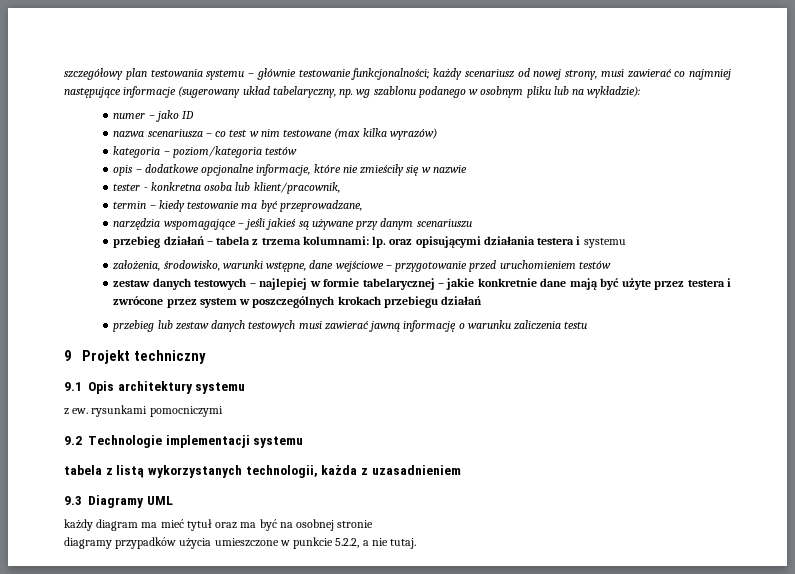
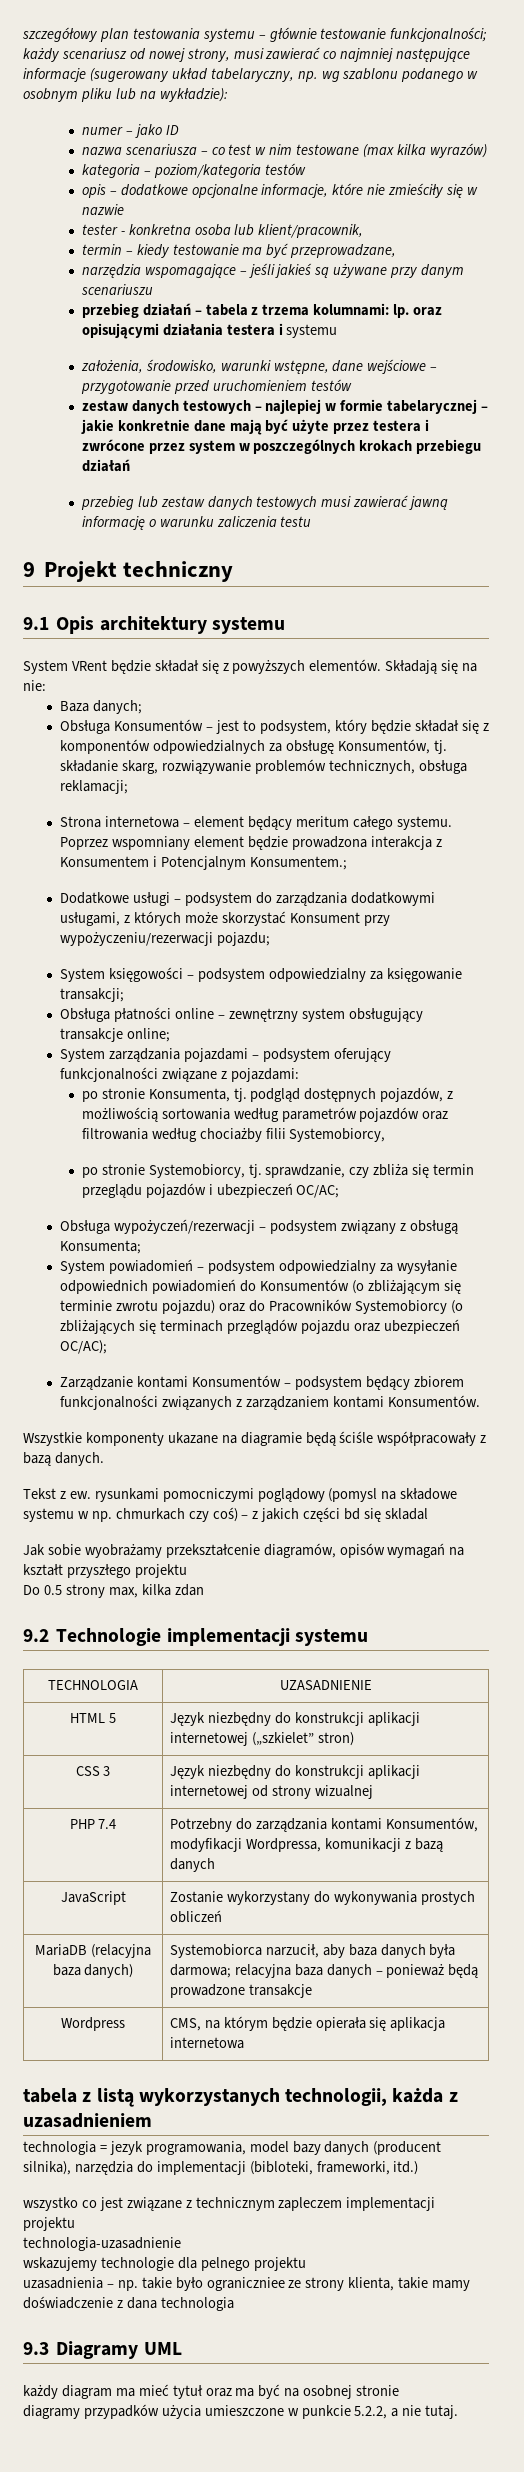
[64,405,223,417] [64,435,304,448] z ew. rysunkami pomocniczymi // 9.2 Technologie implementacji systemu -> [23,659,478,674] [23,680,46,691] [60,700,143,714] [60,719,489,734] [60,739,447,754] [60,759,467,774] [60,780,129,794] [60,816,452,830] [60,836,442,850] [60,856,348,870] [60,892,435,906] [60,911,390,926] [60,932,271,946] [60,967,462,982] [60,988,125,1002] [60,1007,423,1022] [60,1028,171,1042] [60,1048,391,1062] [60,1067,300,1082] [81,1087,454,1102] [81,1107,449,1122] [81,1128,386,1142] [81,1164,475,1178] [81,1183,340,1198] [60,1219,458,1234] [60,1240,142,1254] [60,1259,457,1274] [60,1279,461,1294] [60,1299,463,1314] [60,1319,460,1334] [60,1340,108,1354] [60,1375,464,1390] [60,1395,480,1410] [23,1431,487,1446] [23,1452,104,1466] [23,1488,458,1502] [23,1507,428,1522] [23,1543,465,1558] [23,1564,187,1578] [23,1584,204,1598] [23,1628,368,1646] [48,1680,138,1690] [279,1680,372,1690] [70,1713,116,1723] [169,1712,420,1726] [169,1732,354,1746] [75,1766,111,1776] [169,1765,420,1779] [169,1785,373,1799] [69,1819,117,1829] [169,1817,478,1832] [169,1838,443,1852] [169,1858,215,1872] [60,1891,126,1905] [169,1891,475,1905] [169,1910,222,1923] [35,1944,151,1958] [52,1964,134,1978] [169,1944,456,1958] [169,1964,479,1978] [169,1984,312,1998] [61,2017,125,2031] [169,2016,446,2031] [169,2037,244,2049] System VRent będzie składał się z powyższych elementów. Składają się na nie: // Baza danych; // Obsługa Konsumentów – jest to podsystem, który będzie składał się z komponentów odpowiedzialnych za obsługę Konsumentów, tj. składanie skarg, rozwiązywanie problemów technicznych, obsługa reklamacji; // Strona internetowa – element będący meritum całego systemu. Poprzez wspomniany element będzie prowadzona interakcja z Konsumentem i Potencjalnym Konsumentem.; // Dodatkowe usługi – podsystem do zarządzania dodatkowymi usługami, z których może skorzystać Konsument przy wypożyczeniu/rezerwacji pojazdu; // System księgowości – podsystem odpowiedzialny za księgowanie transakcji; // Obsługa płatności online – zewnętrzny system obsługujący transakcje online; // System zarządzania pojazdami – podsystem oferujący funkcjonalności związane z pojazdami: // po stronie Konsumenta, tj. podgląd dostępnych pojazdów, z możliwością sortowania według parametrów pojazdów oraz filtrowania według chociażby filii Systemobiorcy, // po stronie Systemobiorcy, tj. sprawdzanie, czy zbliża się termin przeglądu pojazdów i ubezpieczeń OC/AC; // Obsługa wypożyczeń/rezerwacji – podsystem związany z obsługą Konsumenta; // System powiadomień – podsystem odpowiedzialny za wysyłanie odpowiednich powiadomień do Konsumentów (o zbliżającym się terminie zwrotu pojazdu) oraz do Pracowników Systemobiorcy (o zbliżających się terminach przeglądów pojazdu oraz ubezpieczeń OC/AC); // Zarządzanie kontami Konsumentów – podsystem będący zbiorem funkcjonalności związanych z zarządzaniem kontami Konsumentów. // Wszystkie komponenty ukazane na diagramie będą ściśle współpracowały z bazą danych. // Tekst z ew. rysunkami pomocniczymi poglądowy (pomysl na składowe systemu w np. chmurkach czy coś) – z jakich części bd się skladal // Jak sobie wyobrażamy przekształcenie diagramów, opisów wymagań na kształt przyszłego projektu // Do 0.5 strony max, kilka zdan // 9.2 Technologie implementacji systemu // TECHNOLOGIA | UZASADNIENIE // HTML 5 | Język niezbędny do konstrukcji aplikacji internetowej („szkielet” stron) // CSS 3 | Język niezbędny do konstrukcji aplikacji internetowej od strony wizualnej // PHP 7.4 | Potrzebny do zarządzania kontami Konsumentów, modyfikacji Wordpressa, komunikacji z bazą danych // JavaScript | Zostanie wykorzystany do wykonywania prostych obliczeń // MariaDB (relacyjna baza danych) | Systemobiorca narzucił, aby baza danych była darmowa; relacyjna baza danych – ponieważ będą prowadzone transakcje // Wordpress | CMS, na którym będzie opierała się aplikacja internetowa
(461, 470) none -> [23,2141,442,2155] [23,2161,419,2175] [23,2197,436,2211] [23,2217,75,2231] [23,2237,181,2251] [23,2257,306,2271] [23,2277,471,2291] [23,2296,234,2311] // technologia = jezyk programowania, model bazy danych (producent silnika), narzędzia do implementacji (bibloteki, frameworki, itd.) // wszystko co jest związane z technicznym zapleczem implementacji projektu // technologia-uzasadnienie // wskazujemy technologie dla pelnego projektu // uzasadnienia – np. takie było ograniczniee ze strony klienta, takie mamy doświadczenie z dana technologia

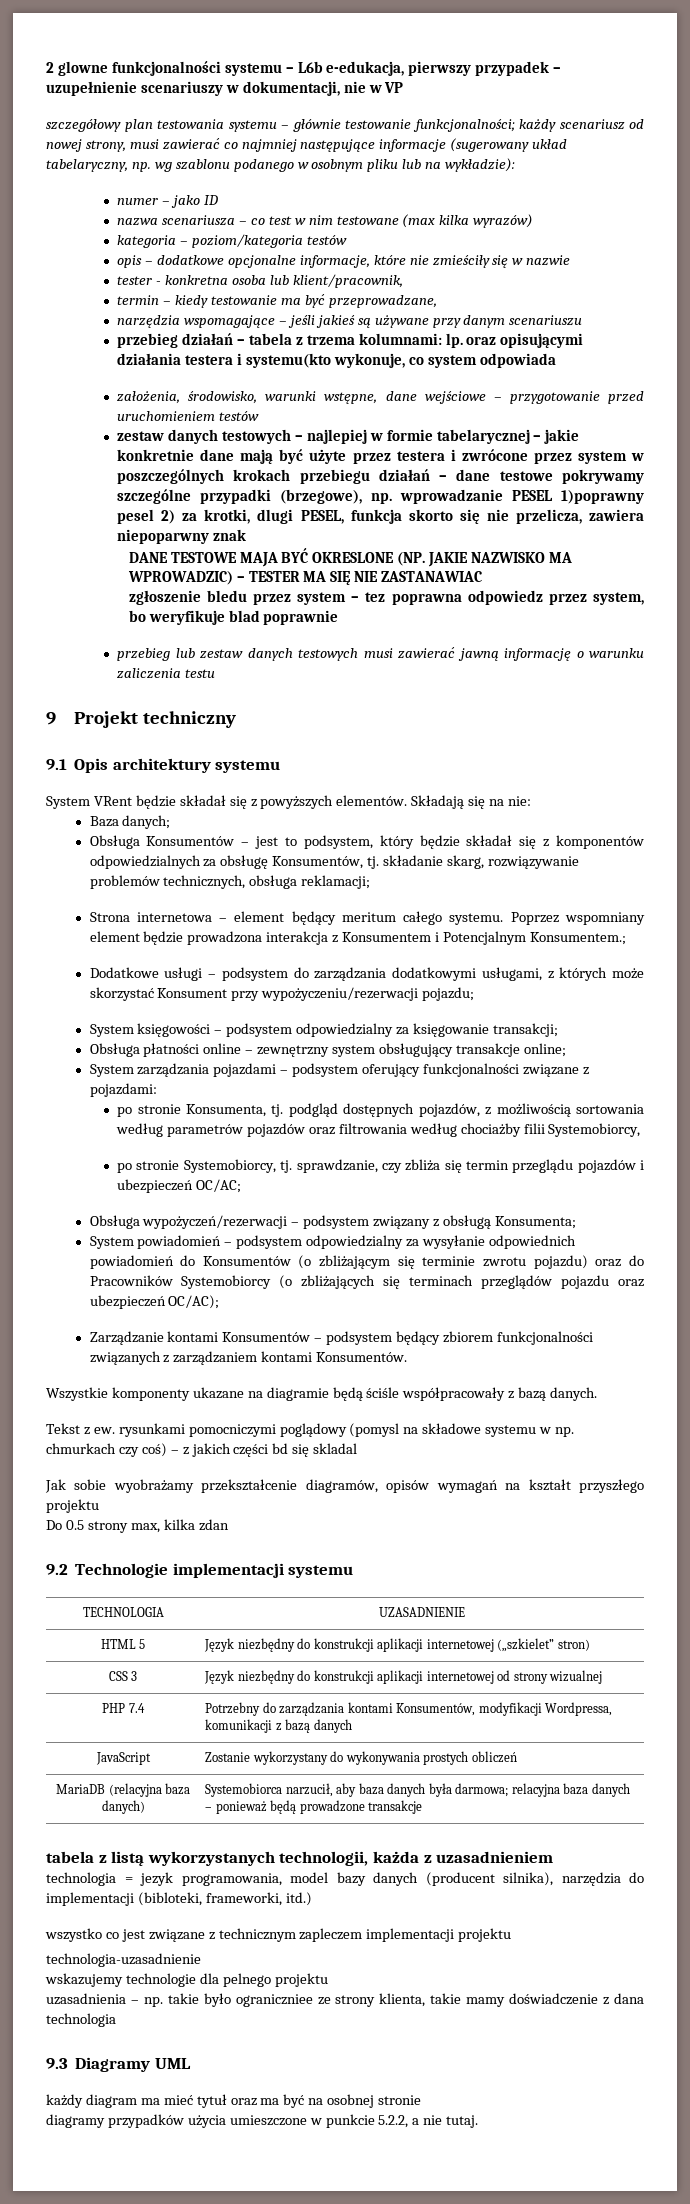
(22, 34) none -> [46,61,562,76] [46,81,404,96] 2 glowne funkcjonalności systemu – L6b e-edukacja, pierwszy przypadek – uzupełnienie scenariuszy w dokumentacji, nie w VP //
[286,324,338,338] systemu -> [245,353,556,368] systemu(kto wykonuje, co system odpowiada
(130, 465) none -> [439,469,644,484] [117,489,645,504] [117,509,645,524] [117,529,247,544] [128,548,573,567] [127,571,483,585] [128,590,644,605] [128,610,339,625] – dane testowe pokrywamy szczególne przypadki (brzegowe), np. wprowadzanie PESEL 1)poprawny pesel 2) za krotki, dlugi PESEL, funkcja skorto się nie przelicza, zawiera niepoparwny znak // DANE TESTOWE MAJA BYĆ OKRESLONE (NP. JAKIE NAZWISKO MA WPROWADZIC) – TESTER MA SIĘ NIE ZASTANAWIAC // zgłoszenie bledu przez system – tez poprawna odpowiedz przez system, bo weryfikuje blad poprawnie
[61,2017,125,2031] [169,2016,446,2031] [169,2037,244,2049] // Wordpress | CMS, na którym będzie opierała się aplikacja internetowa -> (423, 1807) none

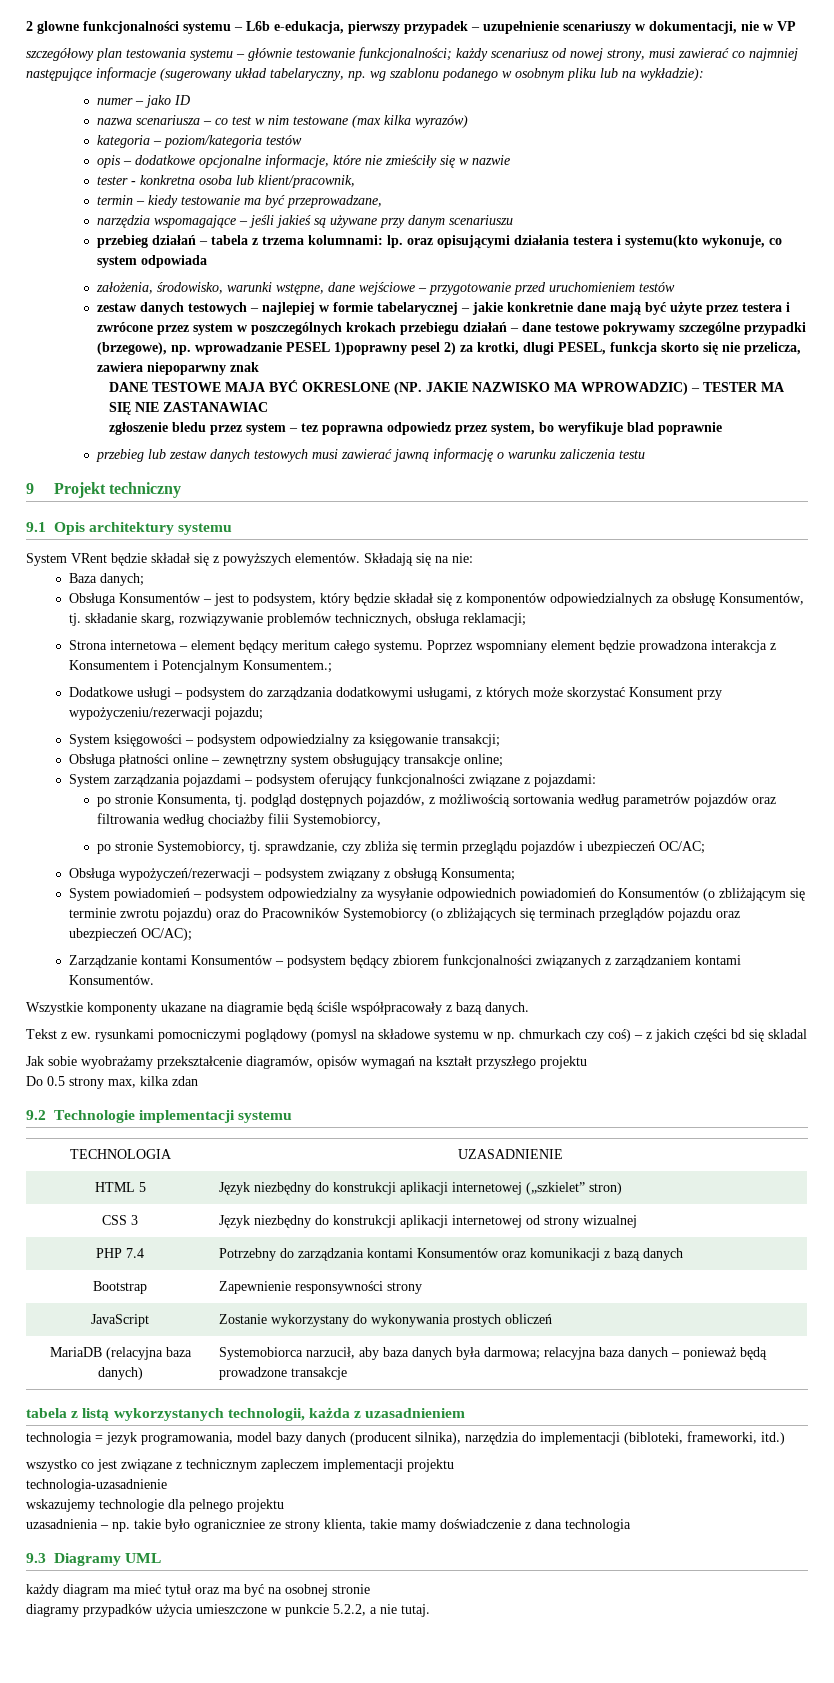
[396,1702,613,1716] Konsumentów, modyfikacji Wordpressa, -> [416,1248,526,1258] Konsumentów oraz
(352, 1726) none -> [93,1281,147,1294] [218,1281,422,1294] // Bootstrap | Zapewnienie responsywności strony

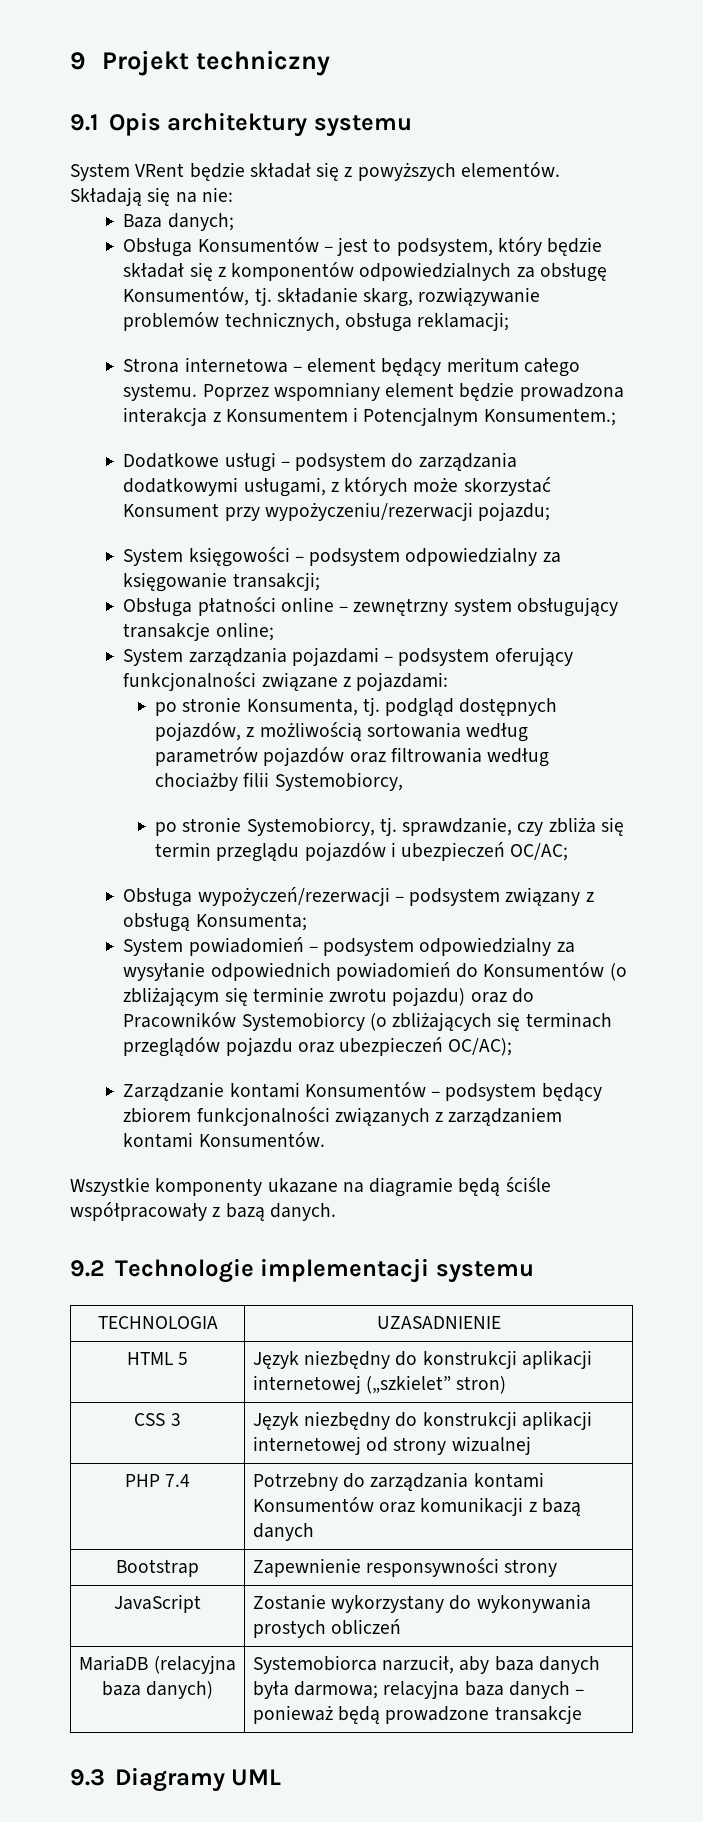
[26,21,796,34] [26,47,798,61] [26,67,704,81] [96,95,190,108] [96,115,468,128] [96,135,302,148] [96,154,510,168] [96,175,355,188] [96,195,382,208] [96,215,513,228] [96,235,782,248] [96,255,207,268] [95,282,675,295] [96,301,790,315] [96,322,806,335] [96,342,801,355] [96,362,259,375] [108,380,785,395] [108,402,268,415] [108,422,722,435] [95,448,645,462] 2 glowne funkcjonalności systemu – L6b e-edukacja, pierwszy przypadek – uzupełnienie scenariuszy w dokumentacji, nie w VP // szczegółowy plan testowania systemu – głównie testowanie funkcjonalności; każdy scenariusz od nowej strony, musi zawierać co najmniej następujące informacje (sugerowany układ tabelaryczny, np. wg szablonu podanego w osobnym pliku lub na wykładzie): // numer – jako ID // nazwa scenariusza – co test w nim testowane (max kilka wyrazów) // kategoria – poziom/kategoria testów // opis – dodatkowe opcjonalne informacje, które nie zmieściły się w nazwie // tester - konkretna osoba lub klient/pracownik, // termin – kiedy testowanie ma być przeprowadzane, // narzędzia wspomagające – jeśli jakieś są używane przy danym scenariuszu // przebieg działań – tabela z trzema kolumnami: lp. oraz opisującymi działania testera i systemu(kto wykonuje, co system odpowiada // założenia, środowisko, warunki wstępne, dane wejściowe – przygotowanie przed uruchomieniem testów // zestaw danych testowych – najlepiej w formie tabelarycznej – jakie konkretnie dane mają być użyte przez testera i zwrócone przez system w poszczególnych krokach przebiegu działań – dane testowe pokrywamy szczególne przypadki (brzegowe), np. wprowadzanie PESEL 1)poprawny pesel 2) za krotki, dlugi PESEL, funkcja skorto się nie przelicza, zawiera niepoparwny znak // DANE TESTOWE MAJA BYĆ OKRESLONE (NP. JAKIE NAZWISKO MA WPROWADZIC) – TESTER MA SIĘ NIE ZASTANAWIAC // zgłoszenie bledu przez system – tez poprawna odpowiedz przez system, bo weryfikuje blad poprawnie // przebieg lub zestaw danych testowych musi zawierać jawną informację o warunku zaliczenia testu // -> (70, 61) none
[26,1029,807,1042] [26,1056,587,1069] [26,1076,198,1089] // Tekst z ew. rysunkami pomocniczymi poglądowy (pomysl na składowe systemu w np. chmurkach czy coś) – z jakich części bd się skladal // Jak sobie wyobrażamy przekształcenie diagramów, opisów wymagań na kształt przyszłego projektu // Do 0.5 strony max, kilka zdan -> (336, 1212) none
[26,1407,466,1421] [26,1431,785,1445] [26,1459,454,1472] [26,1479,167,1492] [26,1499,284,1512] [26,1519,631,1532] [26,1553,161,1566] [26,1584,370,1597] [26,1604,430,1617] tabela z listą wykorzystanych technologii, każda z uzasadnieniem // technologia = jezyk programowania, model bazy danych (producent silnika), narzędzia do implementacji (bibloteki, frameworki, itd.) // wszystko co jest związane z technicznym zapleczem implementacji projektu // technologia-uzasadnienie // wskazujemy technologie dla pelnego projektu // uzasadnienia – np. takie było ograniczniee ze strony klienta, takie mamy doświadczenie z dana technologia // 9.3 Diagramy UML // każdy diagram ma mieć tytuł oraz ma być na osobnej stronie // diagramy przypadków użycia umieszczone w punkcie 5.2.2, a nie tutaj. -> [70,1767,282,1792] 9.3 Diagramy UML

